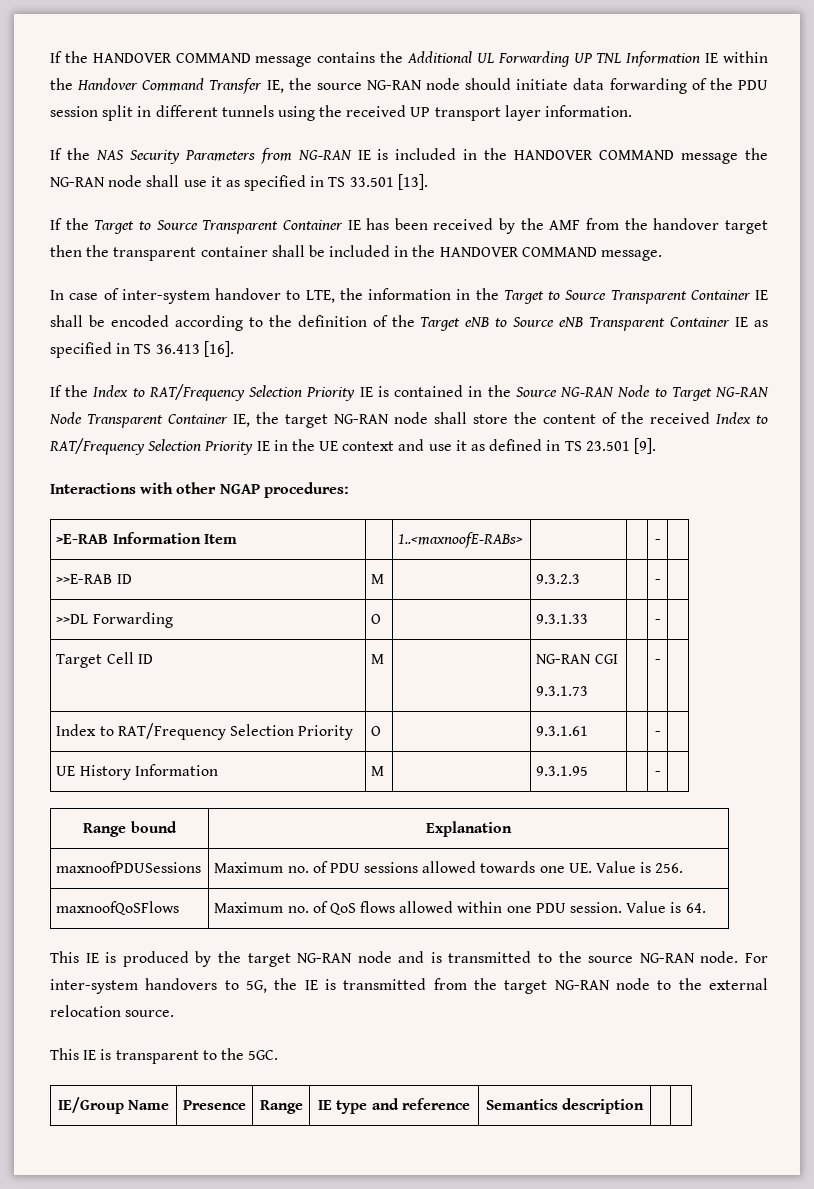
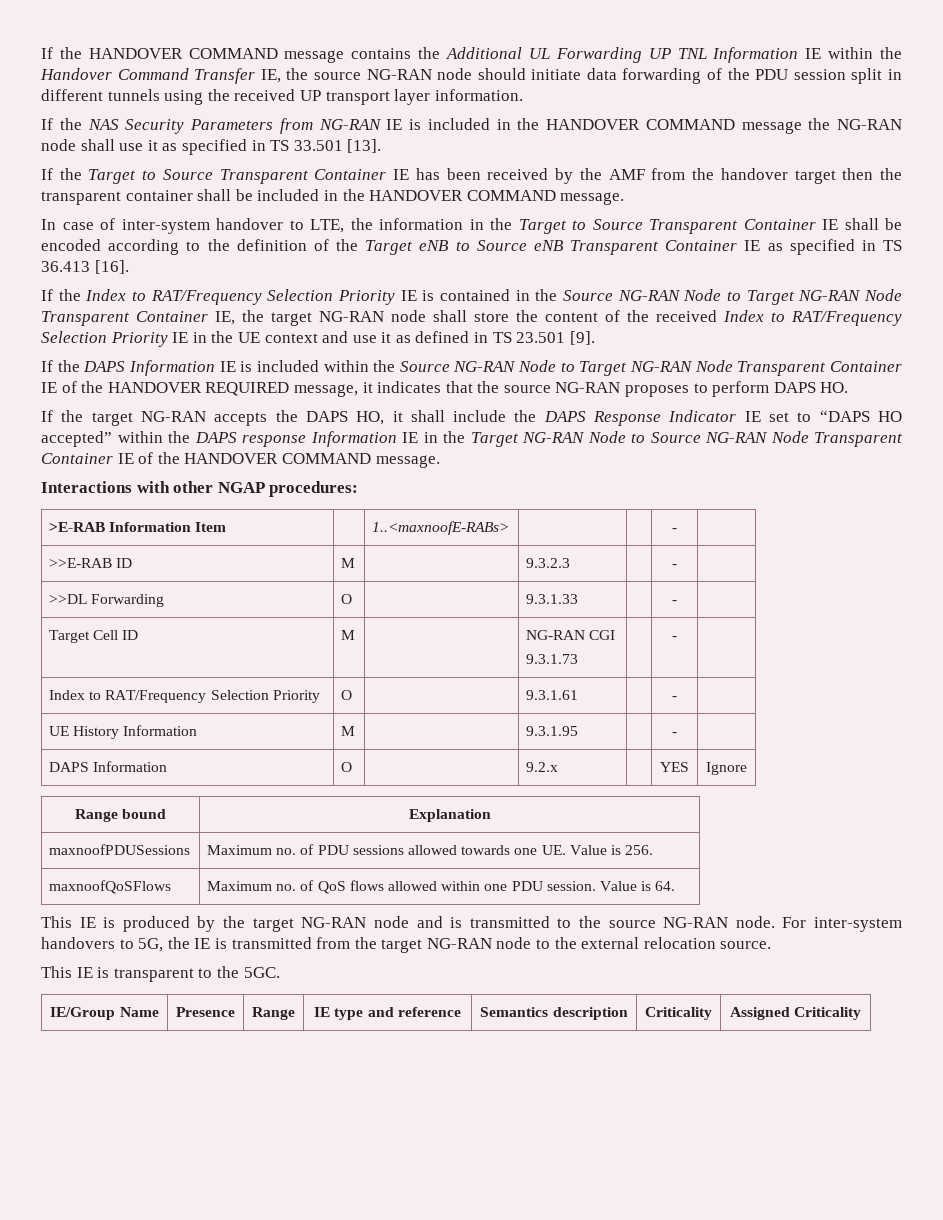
(656, 446) none -> [41,360,902,376] [41,381,849,397] [41,410,902,426] [41,431,903,447] [41,452,440,468] // If the DAPS Information IE is included within the Source NG-RAN Node to Target NG-RAN Node Transparent Container IE of the HANDOVER REQUIRED message, it indicates that the source NG-RAN proposes to perform DAPS HO. // If the target NG-RAN accepts the DAPS HO, it shall include the DAPS Response Indicator IE set to “DAPS HO accepted” within the DAPS response Information IE in the Target NG-RAN Node to Source NG-RAN Node Transparent Container IE of the HANDOVER COMMAND message.
(661, 773) none -> [49,761,168,772] [341,762,353,772] [526,762,559,772] [660,762,689,772] [706,762,747,775] // DAPS Information | O | | 9.2.x | | YES | Ignore
(645, 1106) | -> [645,1007,712,1020] [729,1007,862,1020] Criticality | Assigned Criticality

